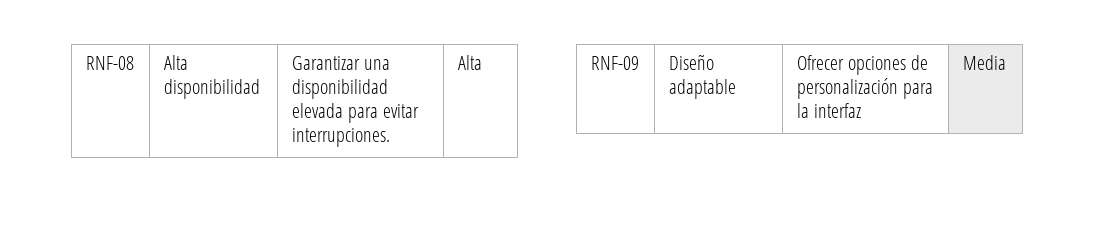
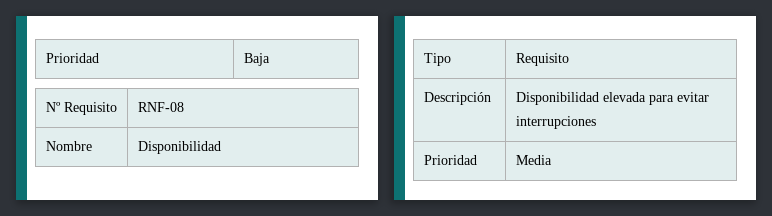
[85,56,134,70] [163,55,188,70] [163,79,260,99] [291,56,390,70] [291,79,388,99] [291,103,420,123] [291,128,390,147] [457,55,482,70] [590,56,639,70] [668,54,714,70] [668,79,736,99] [796,55,929,75] [796,78,933,99] [796,103,861,118] RNF-08 | Alta disponibilidad | Garantizar una disponibilidad elevada para evitar interrupciones. | Alta // RNF-09 | Diseño adaptable | Ofrecer opciones de personalización para la interfaz -> [45,53,99,63] [243,53,270,66] [45,102,117,115] [137,102,184,112] [45,141,92,151] [137,141,221,154] [423,53,451,66] [515,53,569,66] [423,92,491,105] [515,92,709,105] [515,116,596,129] [423,155,477,165] Prioridad | Baja // Nº Requisito | RNF-08 // Nombre | Disponibilidad // Tipo | Requisito // Descripción | Disponibilidad elevada para evitar interrupciones // Prioridad

